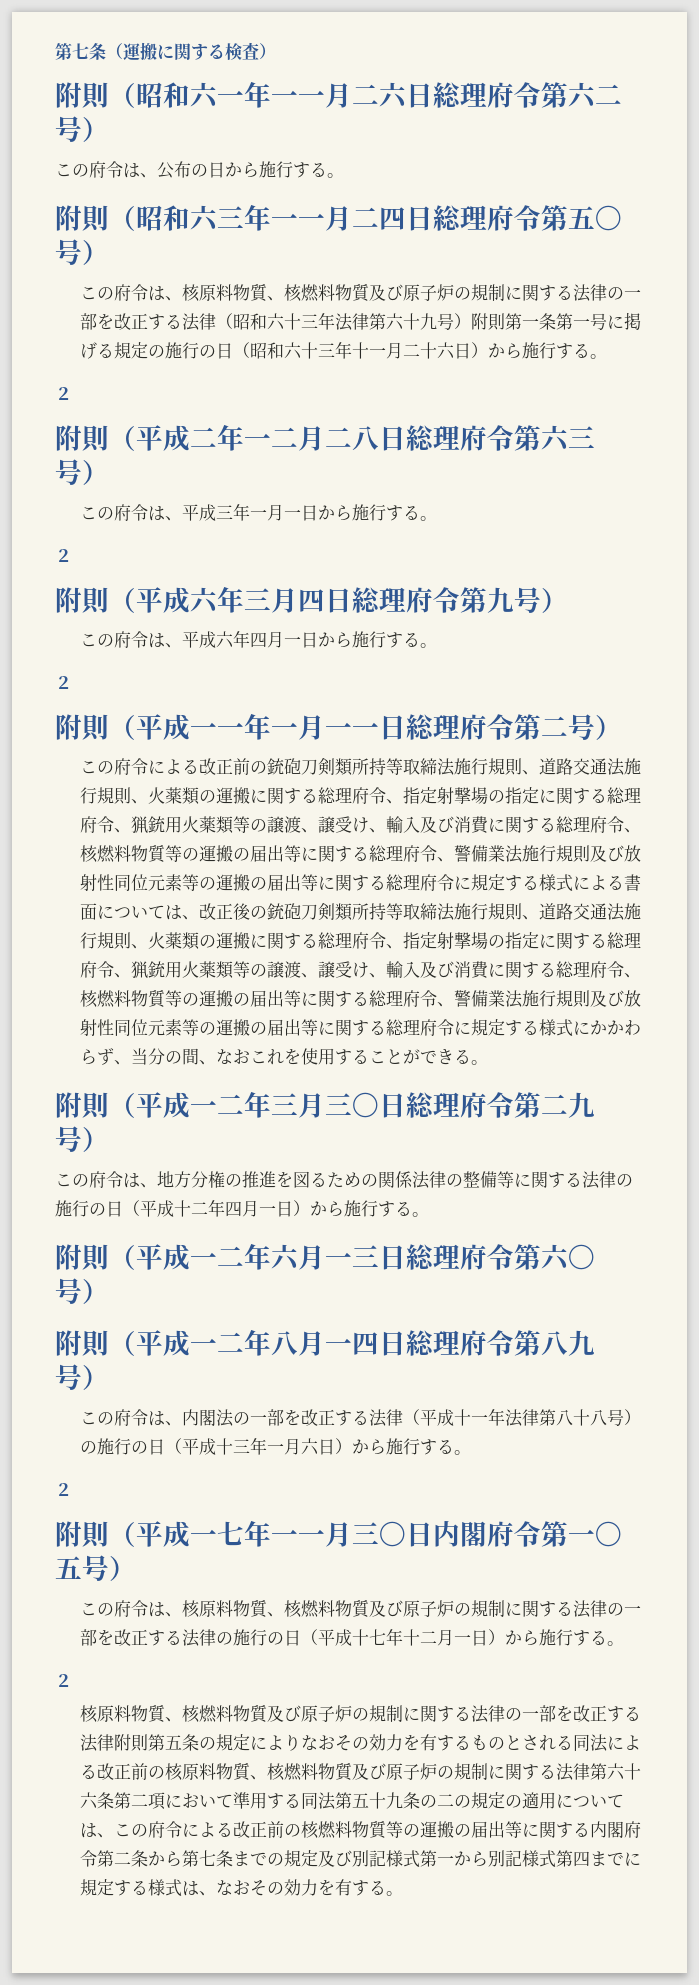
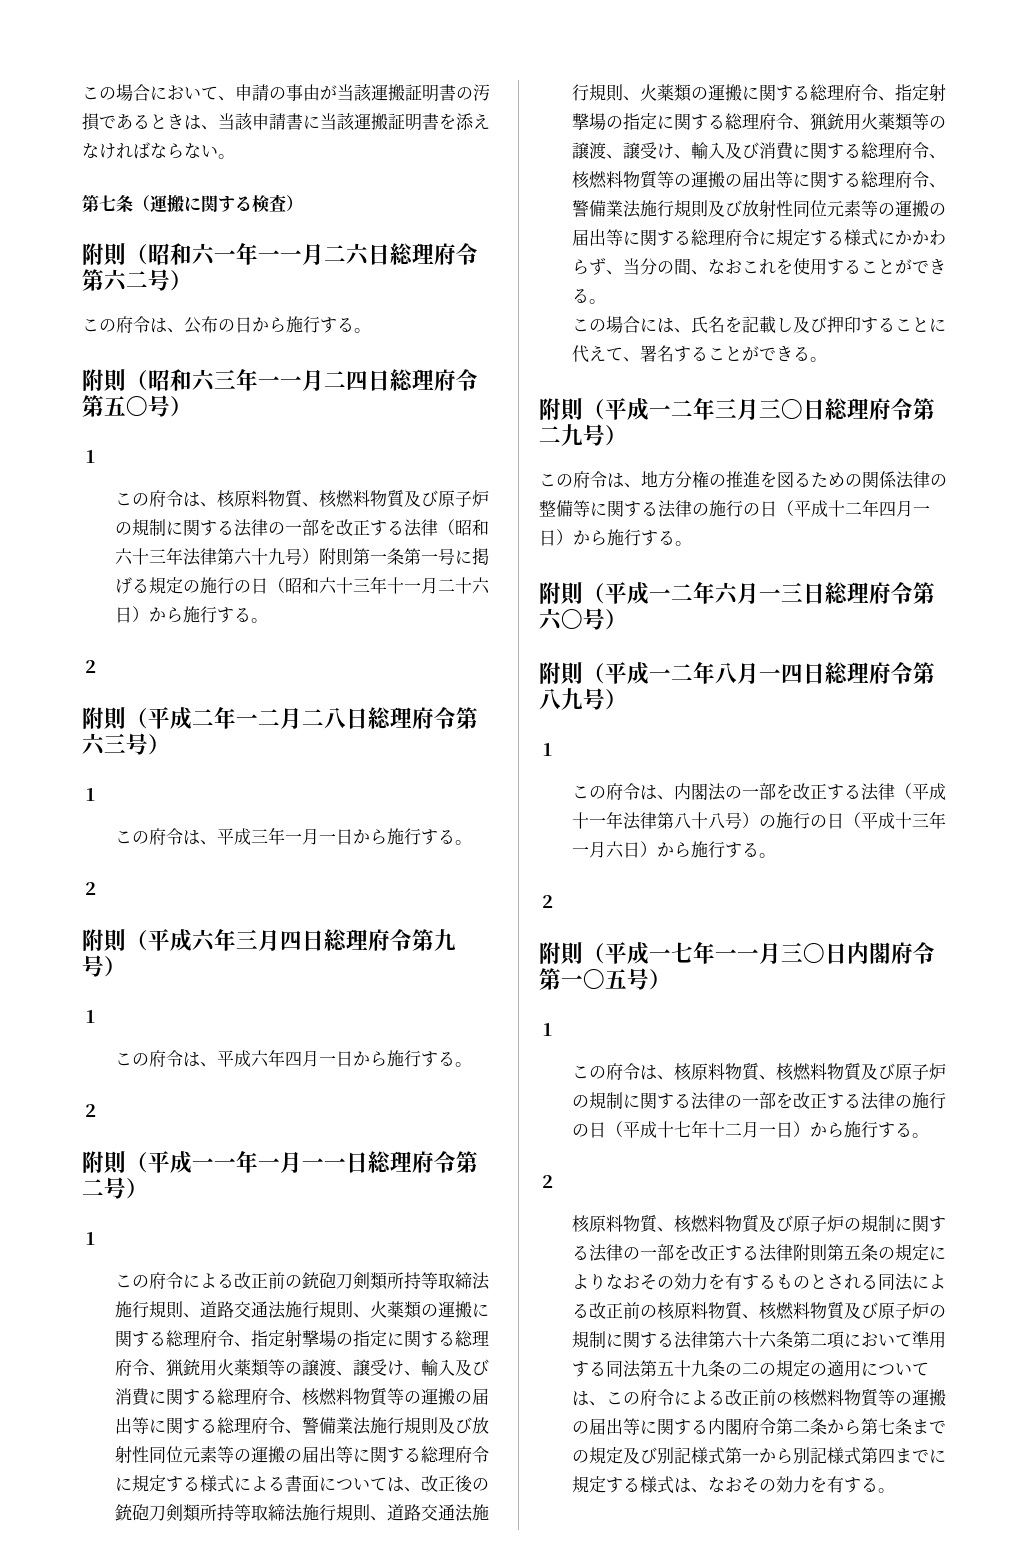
(55, 51) none -> [82,84,490,102] [82,113,490,131] [82,142,235,159] この場合において、申請の事由が当該運搬証明書の汚損であるときは、当該申請書に当該運搬証明書を添えなければならない。 //
(109, 252) none -> [82,450,99,463] // １
(109, 472) none -> [82,788,99,801] // １
(568, 600) none -> [82,1010,99,1023] // １
(622, 727) none -> [82,1232,99,1245] // １
(489, 1062) none -> [571,316,946,334] [571,345,827,363] // この場合には、氏名を記載し及び押印することに代えて、署名することができる。
(109, 1377) none -> [539,743,556,756] // １
(136, 1568) none -> [539,1023,556,1036] // １

